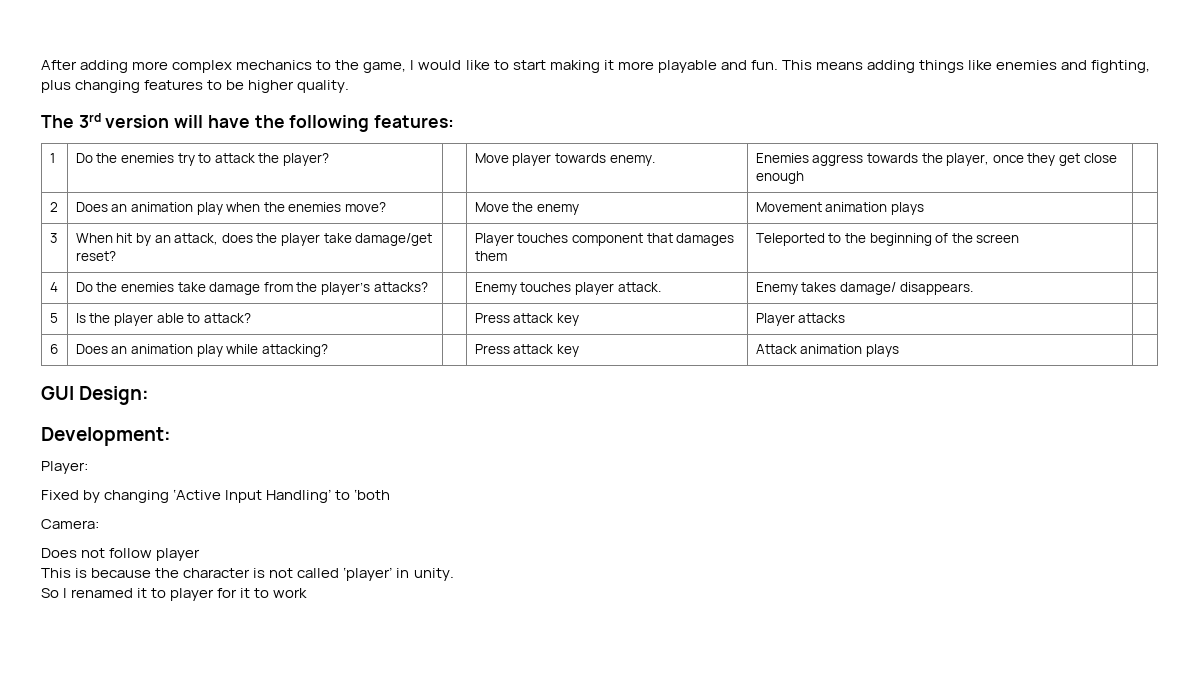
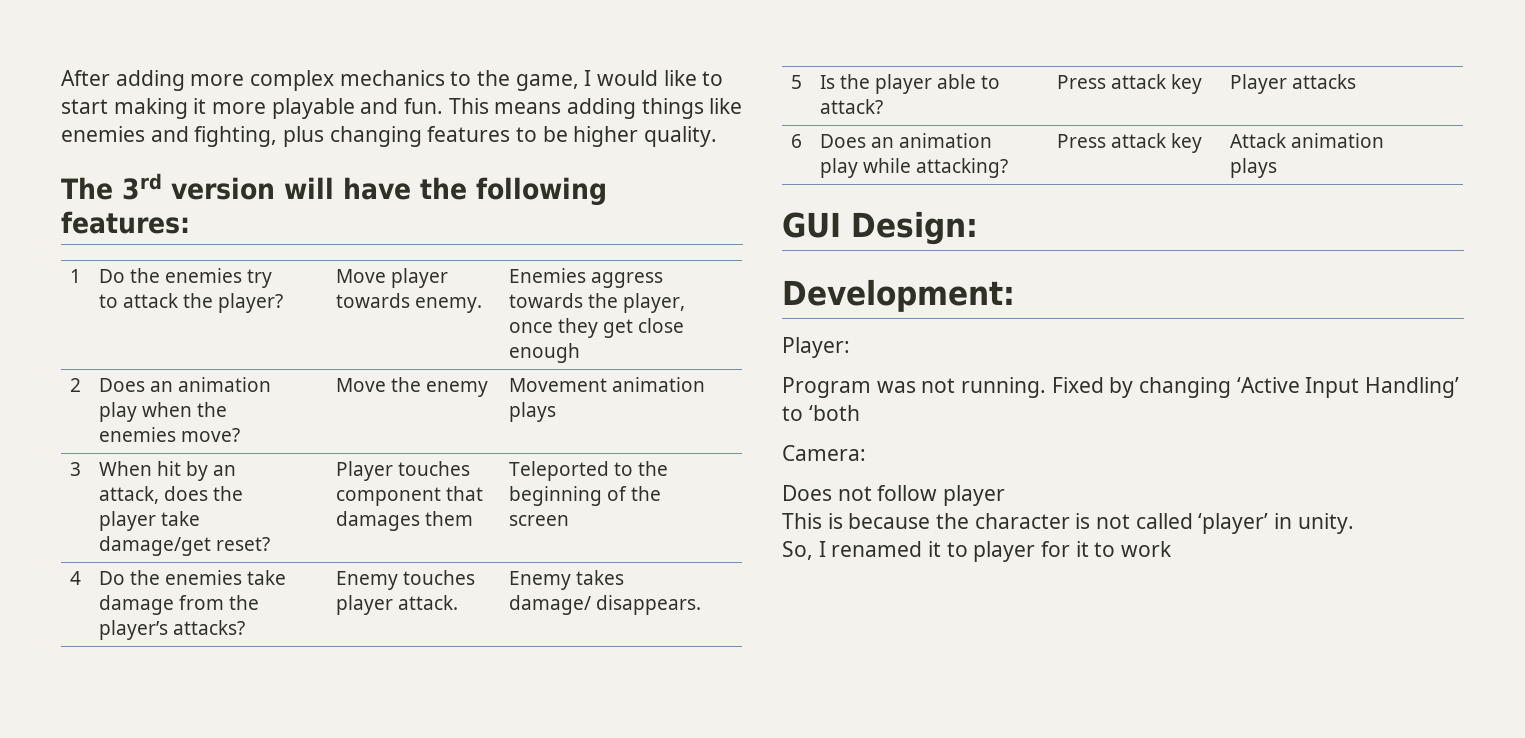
(88, 467) none -> [782,377,1047,398] Program was not running.
[41,588,59,598] So -> [782,541,813,560] So,

